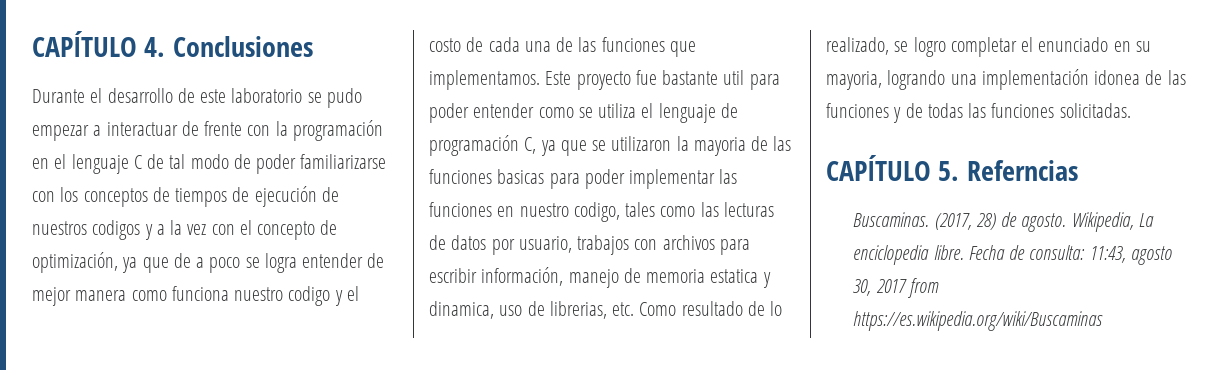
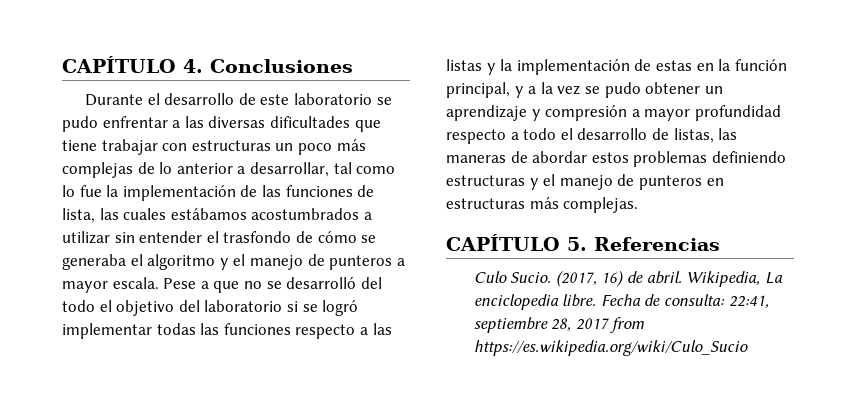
[32,120,383,141] [32,154,387,174] [32,186,339,207] [32,220,338,240] [32,252,385,273] [32,286,359,306] [429,37,696,57] [429,70,780,90] [429,103,738,123] [429,135,792,156] [429,169,738,189] [429,202,774,222] [429,235,750,255] [429,267,771,288] [429,301,783,319] [826,37,1151,57] [826,69,1186,90] [826,103,1131,123] [826,155,1078,181] [853,212,1067,232] empezar a interactuar de frente con la programación en el lenguaje C de tal modo de poder familiarizarse con los conceptos de tiempos de ejecución de nuestros codigos y a la vez con el concepto de optimización, ya que de a poco se logra entender de mejor manera como funciona nuestro codigo y el costo de cada una de las funciones que implementamos. Este proyecto fue bastante util para poder entender como se utiliza el lenguaje de programación C, ya que se utilizaron la mayoria de las funciones basicas para poder implementar las funciones en nuestro codigo, tales como las lecturas de datos por usuario, trabajos con archivos para escribir información, manejo de memoria estatica y dinamica, uso de librerias, etc. Como resultado de lo realizado, se logro completar el enunciado en su mayoria, logrando una implementación idonea de las funciones y de todas las funciones solicitadas. // CAPÍTULO 5. Referncias // Buscaminas. (2017, 28) de agosto. -> [102,116,381,132] [62,139,366,155] [62,162,396,178] [62,185,375,201] [62,208,372,223] [62,231,377,244] [62,254,405,270] [62,277,382,293] [62,300,359,316] [62,323,392,339] [446,59,787,75] [446,82,723,98] [446,105,781,121] [446,128,738,144] [446,151,786,167] [446,174,724,190] [446,197,639,213] [446,234,720,251] [473,270,682,287] enfrentar a las diversas dificultades que tiene trabajar con estructuras un poco más complejas de lo anterior a desarrollar, tal como lo fue la implementación de las funciones de lista, las cuales estábamos acostumbrados a utilizar sin entender el trasfondo de cómo se generaba el algoritmo y el manejo de punteros a mayor escala. Pese a que no se desarrolló del todo el objetivo del laboratorio si se logró implementar todas las funciones respecto a las listas y la implementación de estas en la función principal, y a la vez se pudo obtener un aprendizaje y compresión a mayor profundidad respecto a todo el desarrollo de listas, las maneras de abordar estos problemas definiendo estructuras y el manejo de punteros en estructuras más complejas. // CAPÍTULO 5. Referencias // Culo Sucio. (2017, 16) de abril.
[1089,246,1173,265] [853,279,872,296] 11:43, agosto 30, -> [728,295,769,308] [473,317,572,333] 22:41, septiembre 28,
[853,311,1104,331] https://es.wikipedia.org/wiki/Buscaminas -> [473,340,748,356] https://es.wikipedia.org/wiki/Culo_Sucio

